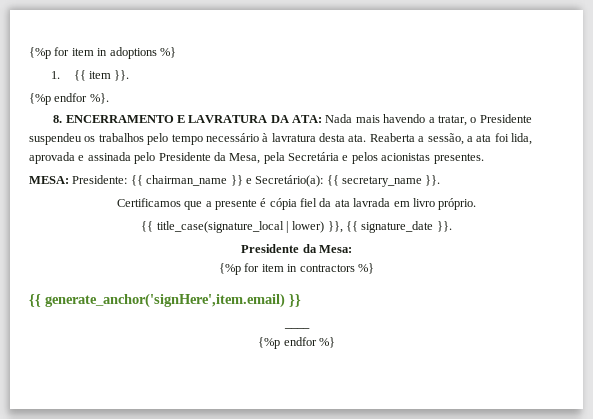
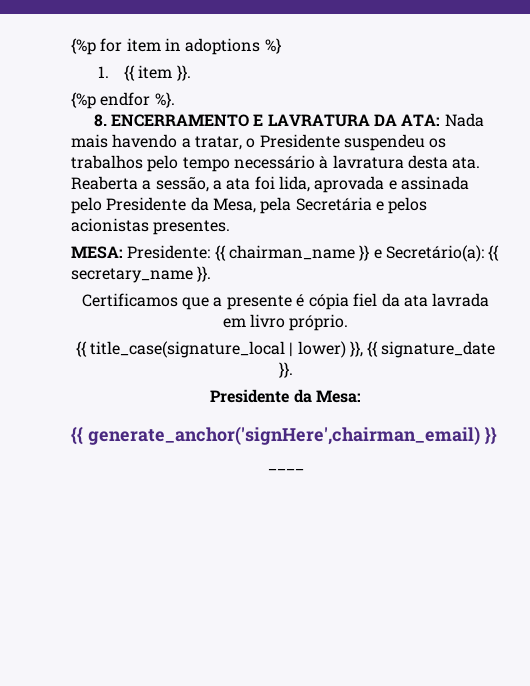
[219,263,374,275] [29,293,285,308] // {%p for item in contractors %} // {{ generate_anchor('signHere',item.email) -> [71,426,480,445] // {{ generate_anchor('signHere',chairman_email)
[258,337,335,349] // {%p endfor %} -> (304, 470) none

